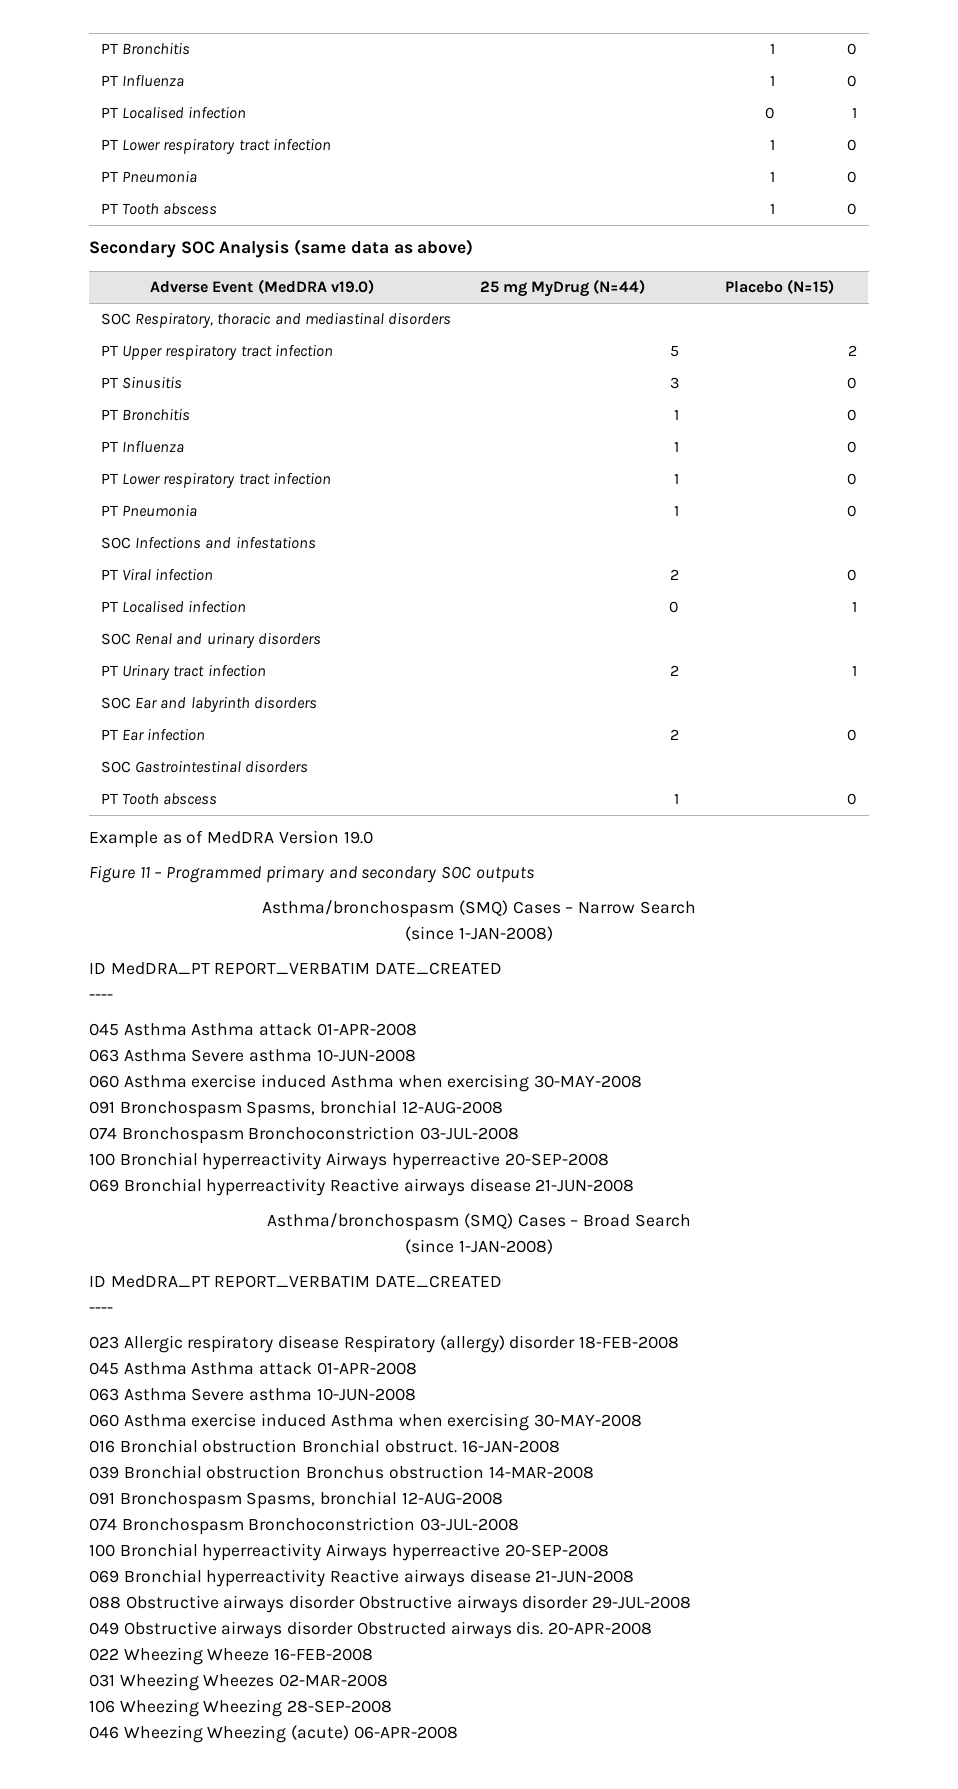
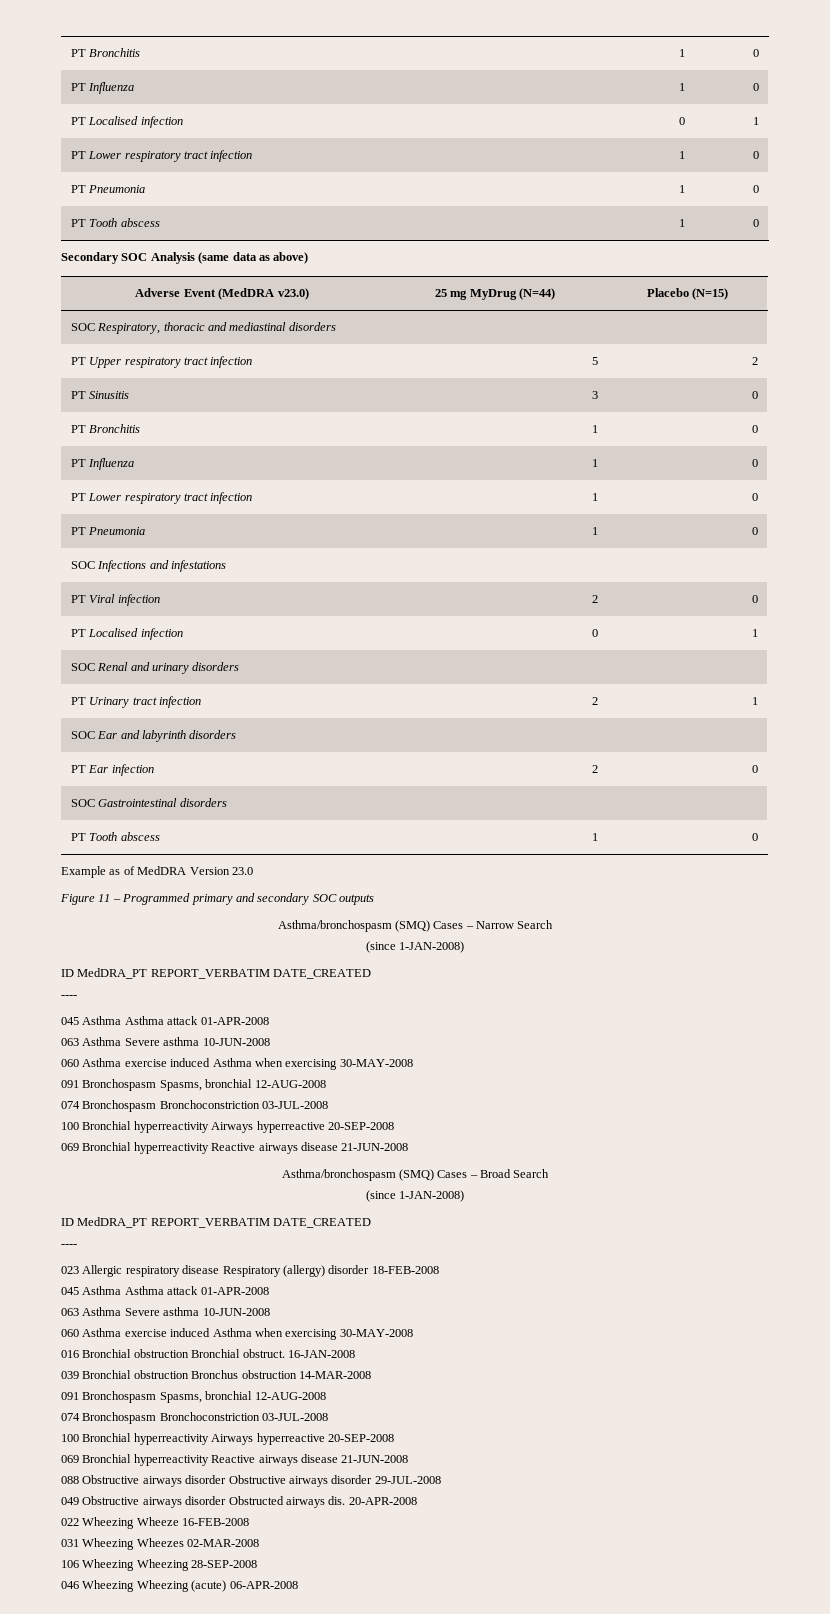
[330,279,374,294] v19.0) -> [277,288,309,300] v23.0)
[343,831,373,844] 19.0 -> [231,867,253,875] 23.0

